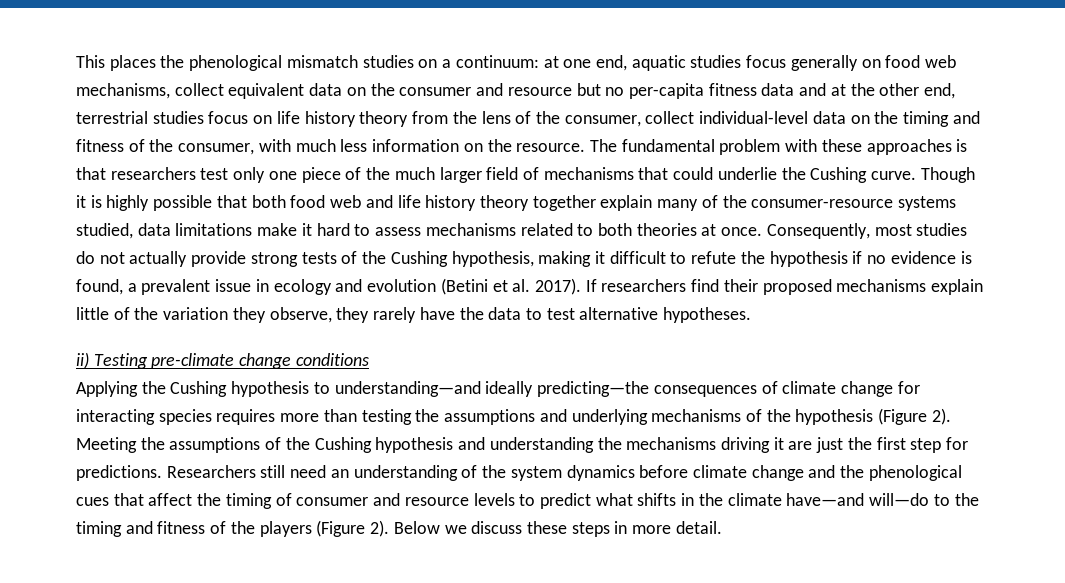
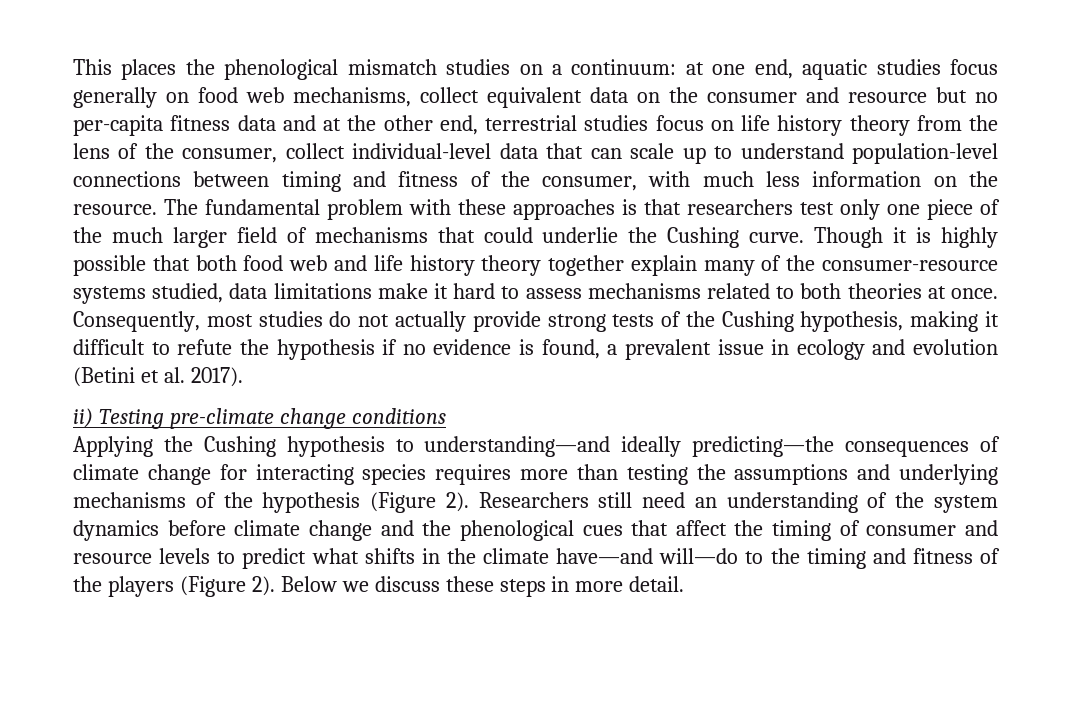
[850,111,899,124] on the -> [546,143,998,164] [73,171,270,187] that can scale up to understand population-level connections between
[585,279,984,295] [76,307,752,323] If researchers find their proposed mechanisms explain little of the variation they observe, they rarely have the data to test alternative hypotheses. -> (243, 377) none
[76,437,969,453] [76,465,162,481] Meeting the assumptions of the Cushing hypothesis and understanding the mechanisms driving it are just the first step for predictions. -> (469, 502) none

